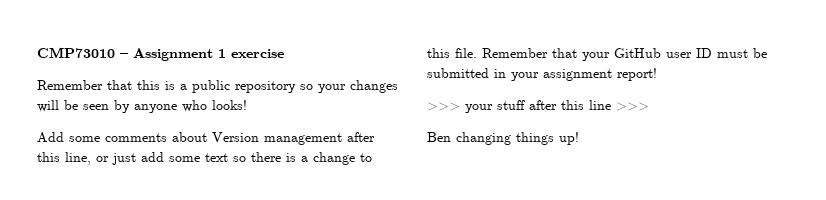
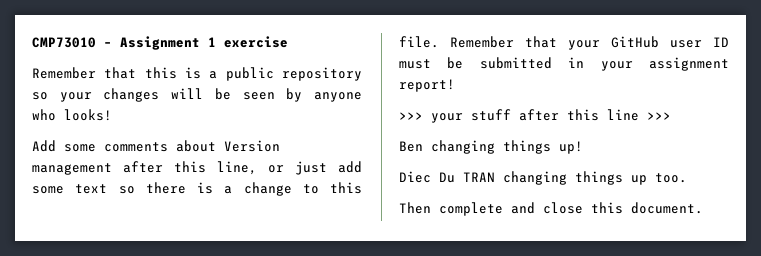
(579, 138) none -> [399,171,687,185] [399,202,703,216] // Diec Du TRAN changing things up too. // Then complete and close this document.

